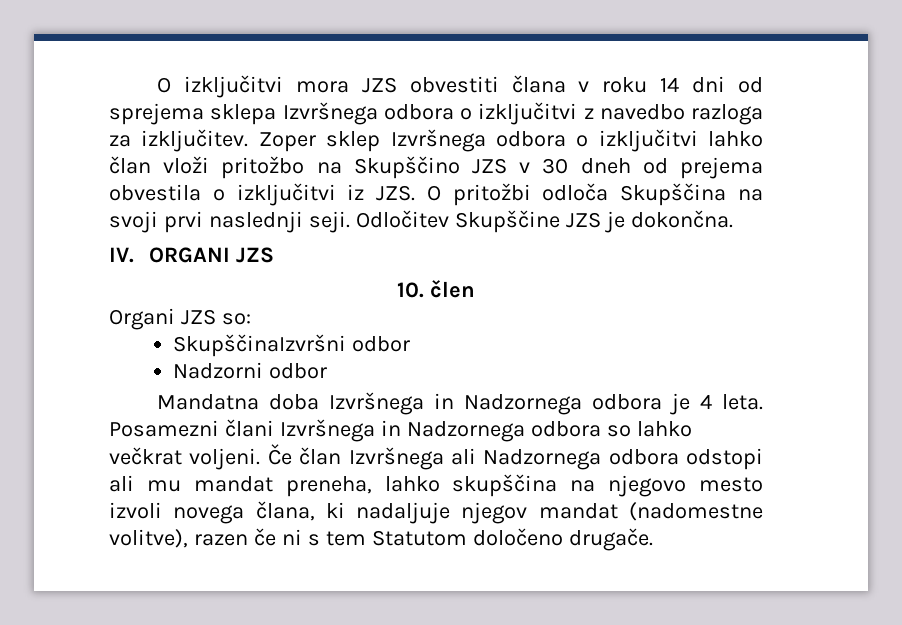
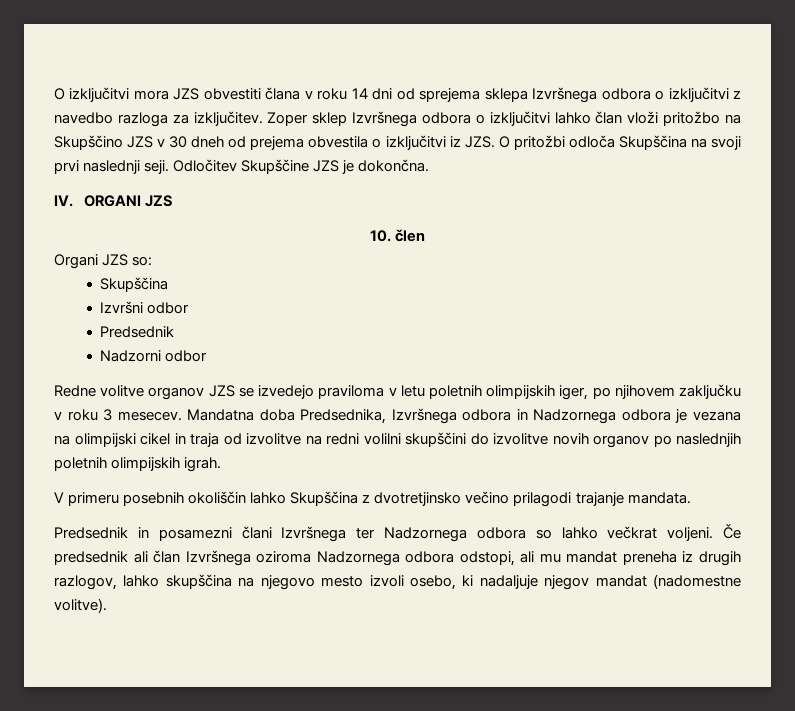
[173,334,411,357] SkupščinaIzvršni odbor -> [100,277,169,292] [100,301,190,314] [100,326,175,338] Skupščina // Izvršni odbor // Predsednik
[157,392,764,415] [109,420,219,437] Mandatna doba Izvršnega in Nadzornega odbora je 4 leta. Posamezni -> [54,384,741,400] [54,408,742,424] [54,432,741,448] [54,457,222,472] [54,491,691,507] [54,527,232,541] Redne volitve organov JZS se izvedejo praviloma v letu poletnih olimpijskih iger, po njihovem zaključku v roku 3 mesecev. Mandatna doba Predsednika, Izvršnega odbora in Nadzornega odbora je vezana na olimpijski cikel in traja od izvolitve na redni volilni skupščini do izvolitve novih organov po naslednjih poletnih olimpijskih igrah. // V primeru posebnih okoliščin lahko Skupščina z dvotretjinsko večino prilagodi trajanje mandata. // Predsednik in posamezni
[380,420,401,436] in -> [356,528,376,539] ter
(292, 454) none -> [54,551,148,565] predsednik ali
[450,448,763,470] ali Nadzornega odbora odstopi -> [256,551,515,566] oziroma Nadzornega odbora odstopi,
[285,476,372,497] preneha, -> [622,551,742,566] [54,575,117,590] preneha iz drugih razlogov,
[173,501,315,524] novega člana, -> [409,575,456,590] osebo,
[109,528,653,551] volitve), razen če ni s tem Statutom določeno drugače. -> [54,598,107,613] volitve).

